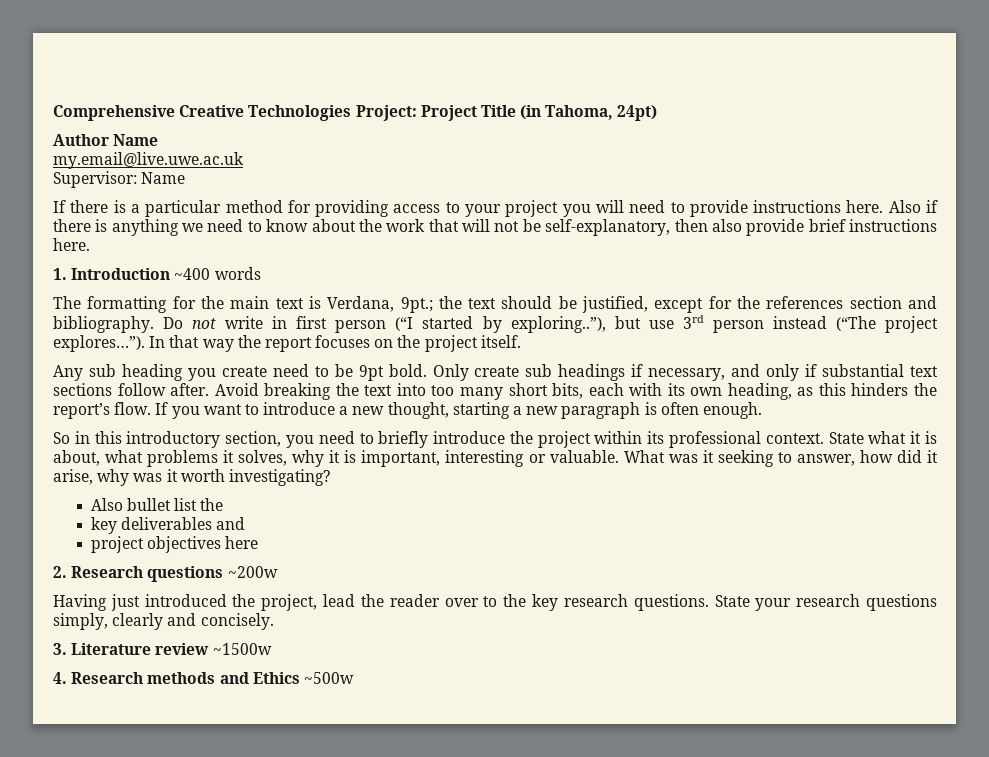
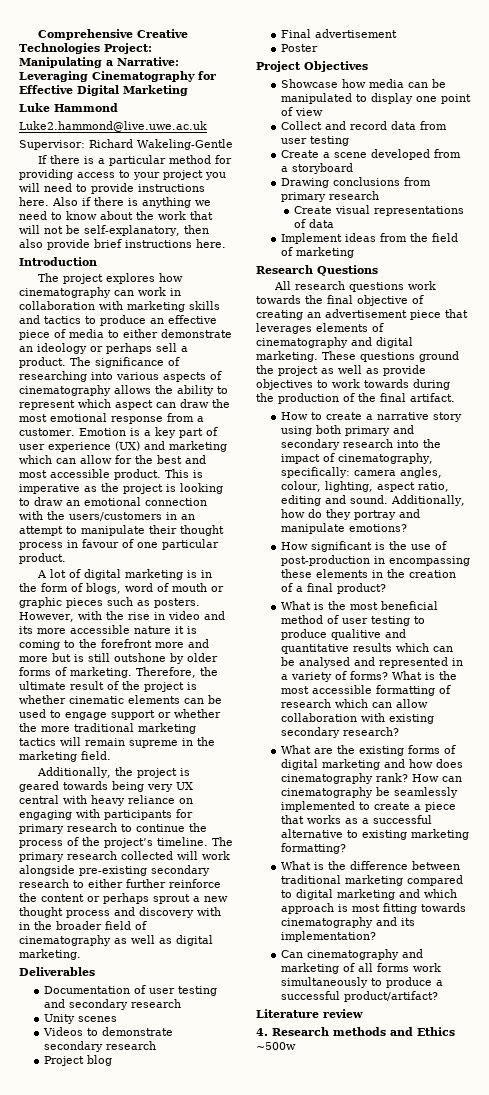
[420,105,658,121] [53,134,159,146] [53,152,244,169] Project Title (in Tahoma, 24pt) // Author Name // my.email@live.uwe.ac.uk -> [19,57,179,68] [19,71,216,82] [19,85,188,96] [19,103,118,112] [19,121,207,132] Manipulating a Narrative: Leveraging Cinematography for Effective Digital Marketing // Luke Hammond // Luke2.hammond@live.uwe.ac.uk
[141,172,186,184] Name -> [89,139,233,150] Richard Wakeling-Gentle
[53,268,67,280] 1. -> (226, 243) none
[174,267,261,280] [53,296,937,313] [53,315,938,333] [53,335,521,352] [53,364,939,381] [53,383,937,400] [53,402,762,419] [53,431,937,448] [53,450,938,467] [53,469,330,486] [90,498,224,511] [90,517,245,534] [90,536,258,553] [53,566,278,582] [53,594,938,611] [53,613,274,630] [53,643,67,655] ~400 words // The formatting for the main text is Verdana, 9pt.; the text should be justified, except for the references section and bibliography. Do not write in first person (“I started by exploring..”), but use 3rd person instead (“The project explores…”). In that way the report focuses on the project itself. // Any sub heading you create need to be 9pt bold. Only create sub headings if necessary, and only if substantial text sections follow after. Avoid breaking the text into too many short bits, each with its own heading, as this hinders the report’s flow. If you want to introduce a new thought, starting a new paragraph is often enough. // So in this introductory section, you need to briefly introduce the project within its professional context. State what it is about, what problems it solves, why it is important, interesting or valuable. What was it seeking to answer, how did it arise, why was it worth investigating? // Also bullet list the // key deliverables and // project objectives here // 2. Research questions ~200w // Having just introduced the project, lead the reader over to the key research questions. State your research questions simply, clearly and concisely. // 3. -> [38,273,184,284] [19,287,181,298] [19,301,220,312] [19,315,217,326] [19,329,232,340] [19,343,188,354] [19,357,180,368] [19,371,222,382] [19,385,228,396] [19,399,230,410] [19,413,204,424] [19,427,218,438] [19,441,227,452] [19,455,206,464] [19,469,203,480] [19,483,223,494] [19,497,207,506] [19,511,195,521] [19,525,224,536] [19,539,219,550] [19,553,66,564] [37,569,213,580] [19,583,224,594] [19,597,200,608] [19,611,225,622] [19,625,197,634] [19,639,209,650] [19,653,218,664] [19,667,218,678] [19,681,197,692] [19,695,222,704] [19,709,221,720] [19,723,196,734] [19,737,215,748] [19,751,111,762] [37,767,191,778] [19,781,193,792] [19,795,193,806] [19,809,193,820] [19,823,207,834] [19,837,233,848] [19,851,230,862] [19,865,210,876] [19,879,221,888] [19,893,228,904] [19,907,221,918] [19,921,147,930] [19,935,213,946] [19,949,81,960] [19,967,95,976] [43,985,217,996] [43,999,181,1010] [43,1014,117,1024] [42,1027,173,1036] [43,1041,156,1052] [43,1055,112,1066] [280,29,397,38] [280,44,318,52] [256,61,368,72] [280,79,446,88] [280,93,471,104] [280,107,323,116] [280,121,447,130] [280,136,349,146] [280,149,461,160] [280,163,353,174] [280,177,431,188] [280,191,379,202] [293,205,464,216] [293,219,334,228] [280,233,458,244] [280,247,354,258] [256,265,378,276] [274,281,437,292] [256,295,424,306] [256,309,468,320] [256,323,384,334] [256,337,413,348] [256,351,459,362] [256,365,426,376] [256,379,450,390] [256,393,455,404] [280,412,462,422] [280,425,414,436] [280,439,441,450] [280,453,433,464] [280,467,442,478] [280,481,449,492] [280,495,465,506] [280,509,420,520] [280,523,407,534] [280,541,447,552] [280,555,470,566] [280,569,456,578] [280,583,386,594] [280,601,438,610] [280,615,425,626] [280,629,406,640] [280,643,453,654] [280,657,463,668] [280,671,457,682] [280,685,451,696] [280,699,428,708] [280,713,434,724] [280,727,399,738] [280,745,456,756] [280,759,463,770] [280,773,462,784] [280,787,458,798] [280,801,456,812] [280,815,432,824] [280,829,469,840] [280,843,346,854] [280,861,460,870] [280,875,463,886] [280,889,457,900] [280,903,466,914] [280,917,415,928] [280,931,376,942] [280,949,423,960] [280,963,441,974] [280,977,443,988] [280,991,438,1002] // The project explores how cinematography can work in collaboration with marketing skills and tactics to produce an effective piece of media to either demonstrate an ideology or perhaps sell a product. The significance of researching into various aspects of cinematography allows the ability to represent which aspect can draw the most emotional response from a customer. Emotion is a key part of user experience (UX) and marketing which can allow for the best and most accessible product. This is imperative as the project is looking to draw an emotional connection with the users/customers in an attempt to manipulate their thought process in favour of one particular product. // A lot of digital marketing is in the form of blogs, word of mouth or graphic pieces such as posters. However, with the rise in video and its more accessible nature it is coming to the forefront more and more but is still outshone by older forms of marketing. Therefore, the ultimate result of the project is whether cinematic elements can be used to engage support or whether the more traditional marketing tactics will remain supreme in the marketing field. // Additionally, the project is geared towards being very UX central with heavy reliance on engaging with participants for primary research to continue the process of the project’s timeline. The primary research collected will work alongside pre-existing secondary research to either further reinforce the content or perhaps sprout a new thought process and discovery with in the broader field of cinematography as well as digital marketing. // Deliverables // Documentation of user testing and secondary research // Unity scenes // Videos to demonstrate secondary research // Project blog // Final advertisement // Poster // Project Objectives // Showcase how media can be manipulated to display one point of view // Collect and record data from user testing // Create a scene developed from a storyboard // Drawing conclusions from primary research // Create visual representations of data // Implement ideas from the field of marketing // Research Questions // All research questions work towards the final objective of creating an advertisement piece that leverages elements of cinematography and digital marketing. These questions ground the project as well as provide objectives to work towards during the production of the final artifact. // How to create a narrative story using both primary and secondary research into the impact of cinematography, specifically: camera angles, colour, lighting, aspect ratio, editing and sound. Additionally, how do they portray and manipulate emotions? // How significant is the use of post-production in encompassing these elements in the creation of a final product? // What is the most beneficial method of user testing to produce qualitive and quantitative results which can be analysed and represented in a variety of forms? What is the most accessible formatting of research which can allow collaboration with existing secondary research? // What are the existing forms of digital marketing and how does cinematography rank? How can cinematography be seamlessly implemented to create a piece that works as a successful alternative to existing marketing formatting? // What is the difference between traditional marketing compared to digital marketing and which approach is most fitting towards cinematography and its implementation? // Can cinematography and marketing of all forms work simultaneously to produce a successful product/artifact? //
[212,643,272,655] ~1500w -> (363, 1013) none

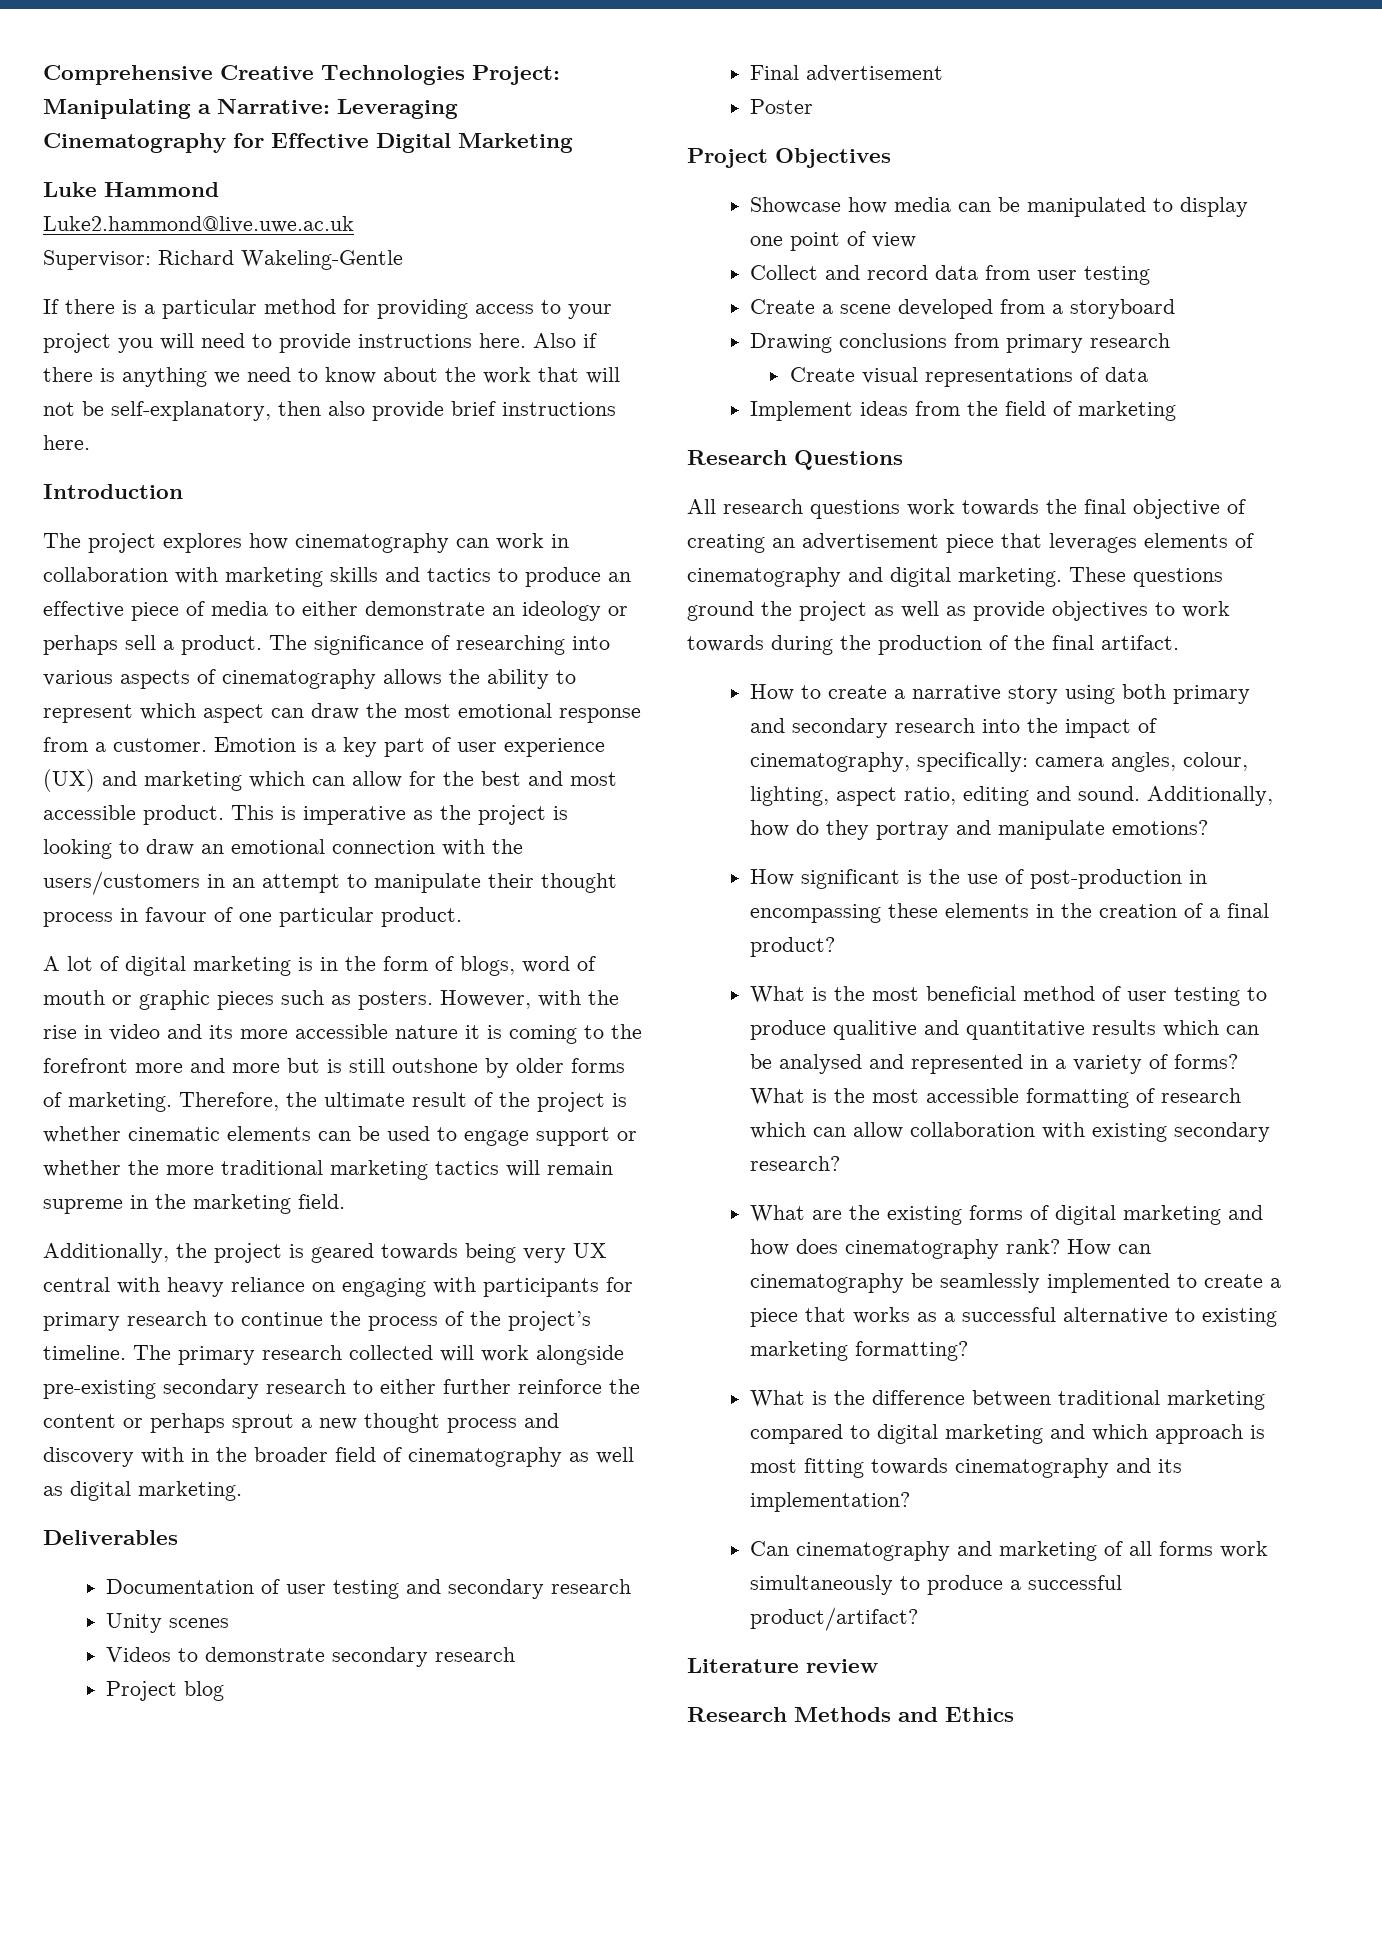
[256,1027,386,1036] 4. Research methods -> [687,1707,891,1722] Research Methods
[256,1042,296,1050] ~500w -> (1014, 1714) none

